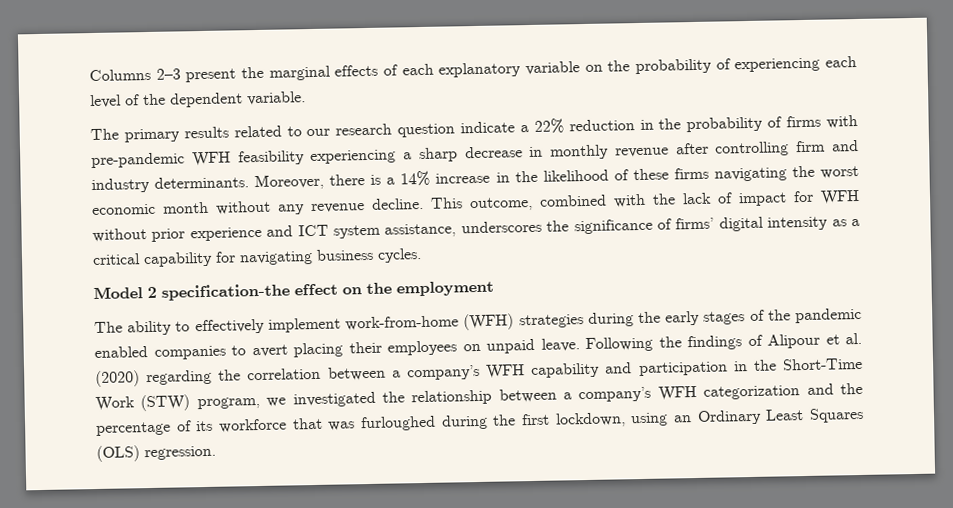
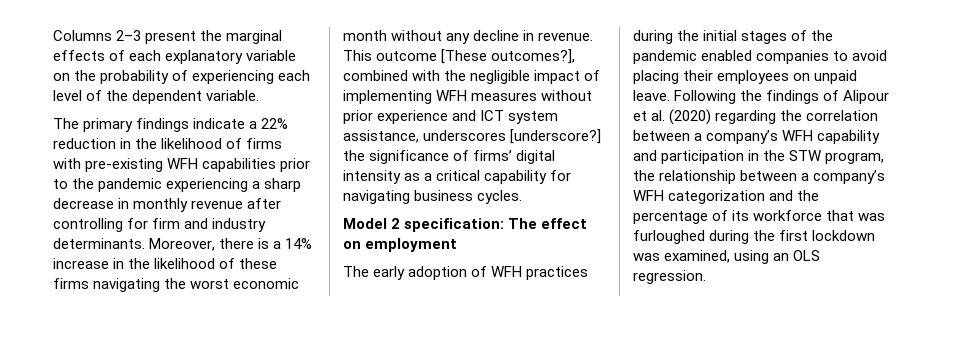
[183,123,456,139] results related to our research question -> [136,118,190,132] findings
[686,116,764,133] probability -> [161,138,223,149] likelihood
[91,150,305,169] pre-pandemic WFH feasibility -> [85,158,311,172] [53,178,163,192] pre-existing WFH capabilities prior to the pandemic
(790, 149) none -> [127,218,149,229] for
[311,189,860,214] revenue decline. This outcome, combined with the lack of impact for WFH -> [473,30,594,41] [343,49,576,64] [343,70,601,84] [343,90,538,104] decline in revenue. This outcome [These outcomes?], combined with the negligible impact of implementing WFH measures
(542, 227) none -> [510,129,602,144] [underscore?]
[161,283,290,301] specification-the -> [404,218,538,232] specification: The
[366,282,392,295] the -> (361, 245) none
[127,310,701,336] ability to effectively implement work-from-home (WFH) strategies during the early -> [373,266,589,280] [633,30,738,44] early adoption of WFH practices during the initial
[251,344,288,358] avert -> [852,50,888,61] avoid
[782,357,863,371] [95,391,376,412] Short-Time Work (STW) program, we investigated -> [789,150,885,164] STW program,
[554,407,864,428] [96,445,140,462] lockdown, using an Ordinary Least Squares (OLS) -> [812,230,876,241] [633,250,821,264] lockdown was examined, using an OLS

